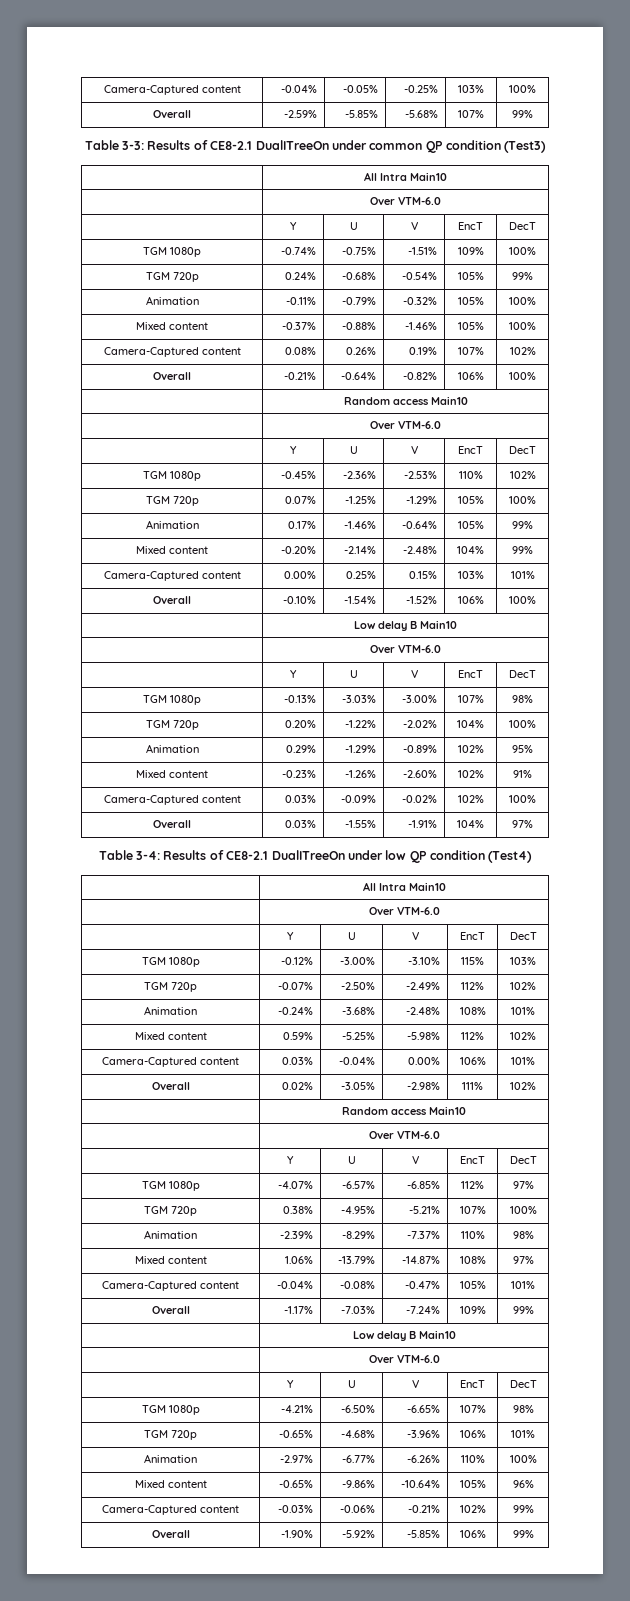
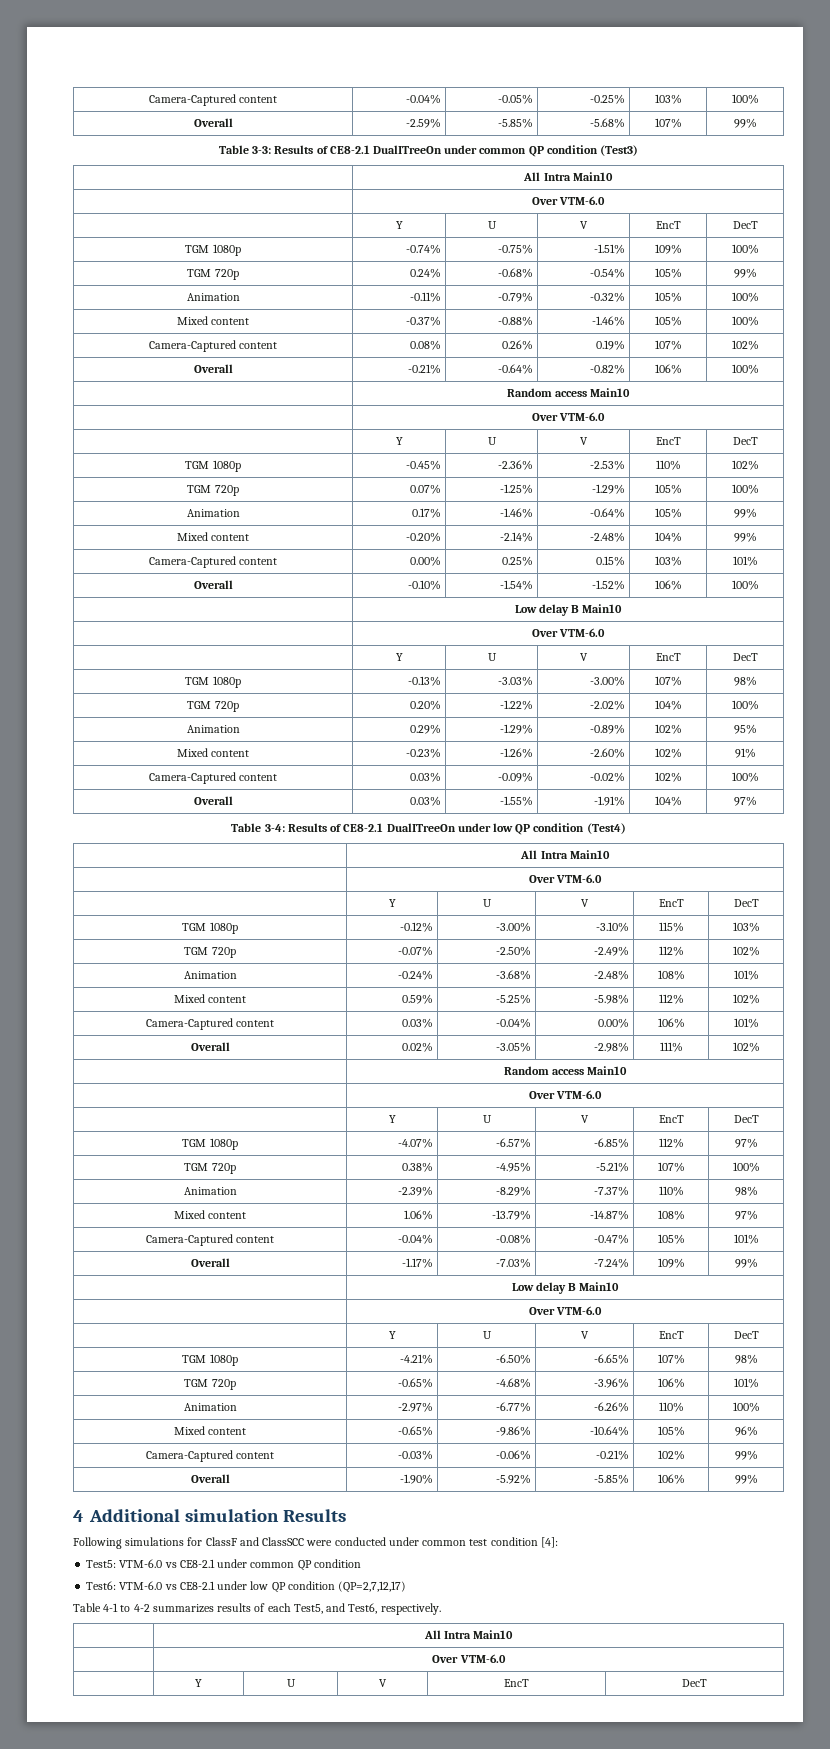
(534, 1534) none -> [73,1509,346,1522] [73,1537,558,1549] [86,1559,361,1571] [86,1581,407,1593] [73,1603,441,1615] [423,1630,514,1639] [432,1654,506,1663] [195,1679,202,1687] [286,1679,296,1687] [379,1679,387,1687] [504,1679,529,1687] [682,1679,707,1687] // 4 Additional simulation Results // Following simulations for ClassF and ClassSCC were conducted under common test condition [4]: // Test5: VTM-6.0 vs CE8-2.1 under common QP condition // Test6: VTM-6.0 vs CE8-2.1 under low QP condition (QP=2,7,12,17) // Table 4-1 to 4-2 summarizes results of each Test5, and Test6, respectively. // | All Intra Main10 // | Over VTM-6.0 // | Y | U | V | EncT | DecT

